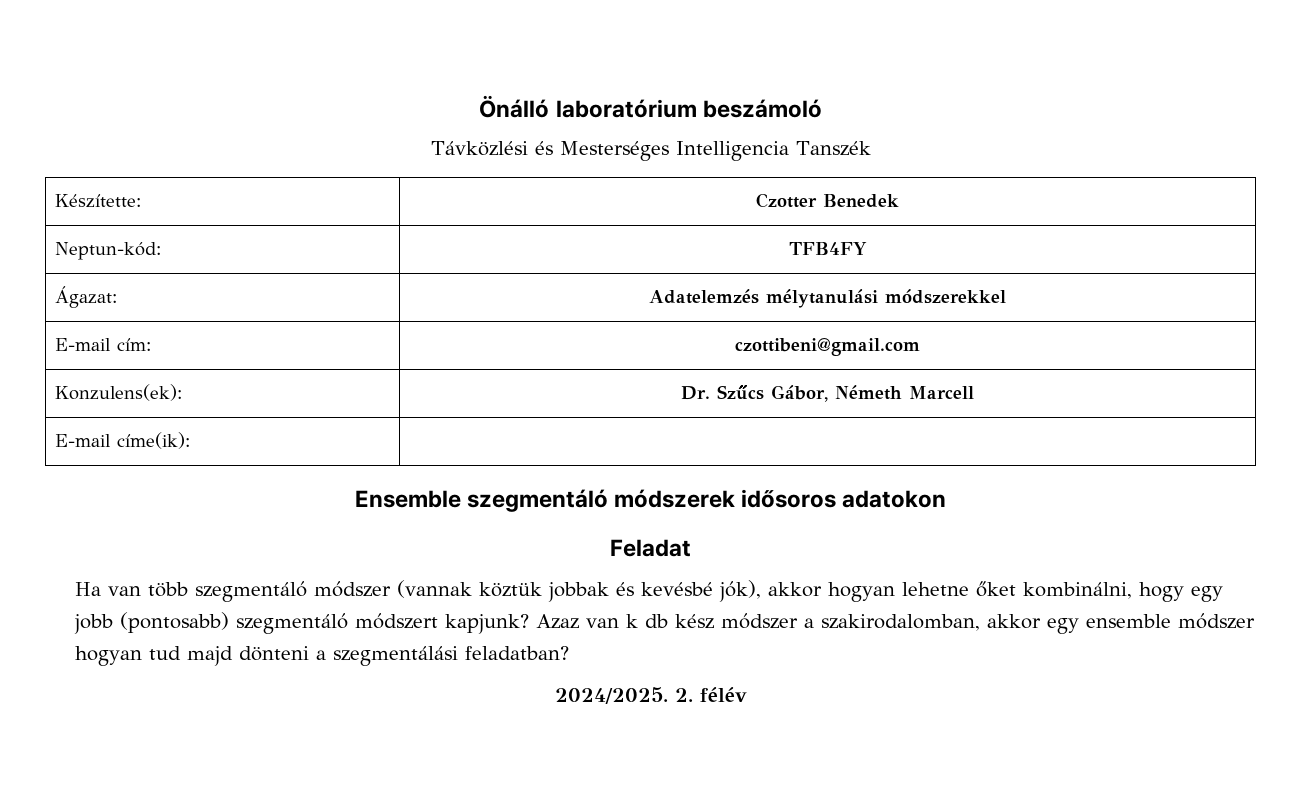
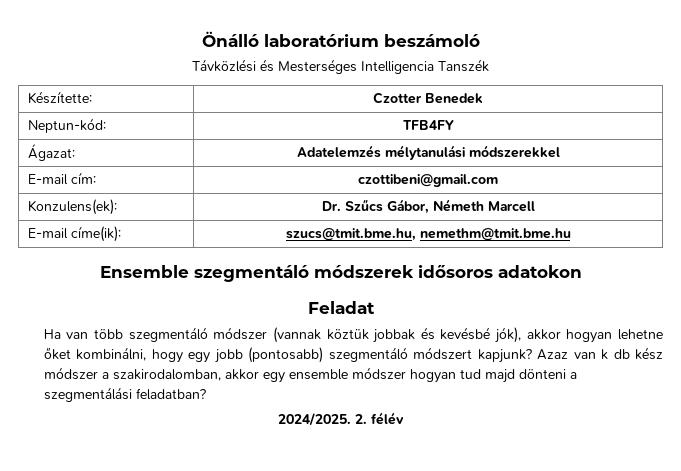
(191, 440) none -> [285,228,571,241] szucs@tmit.bme.hu, nemethm@tmit.bme.hu

